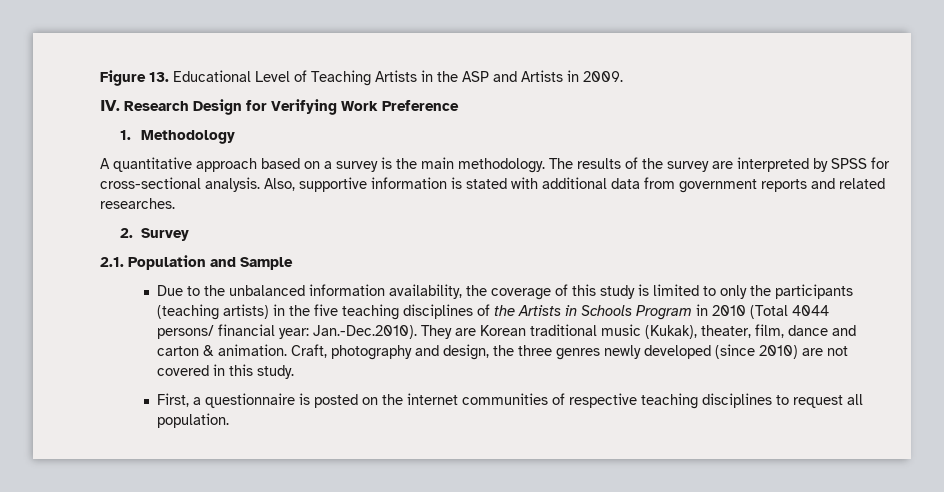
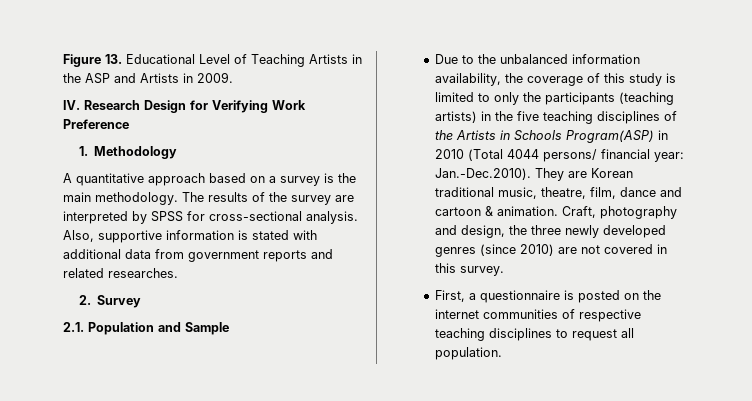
[635,305,692,320] Program -> [565,130,654,143] Program(ASP)
[600,324,751,339] music (Kukak), theater, -> [497,187,586,199] music, theatre,
[156,346,199,356] carton -> [434,207,481,216] cartoon
[555,348,600,360] genres -> (561, 230) none
(711, 352) none -> [434,247,476,257] genres
[256,365,294,379] study. -> [459,266,504,276] survey.

